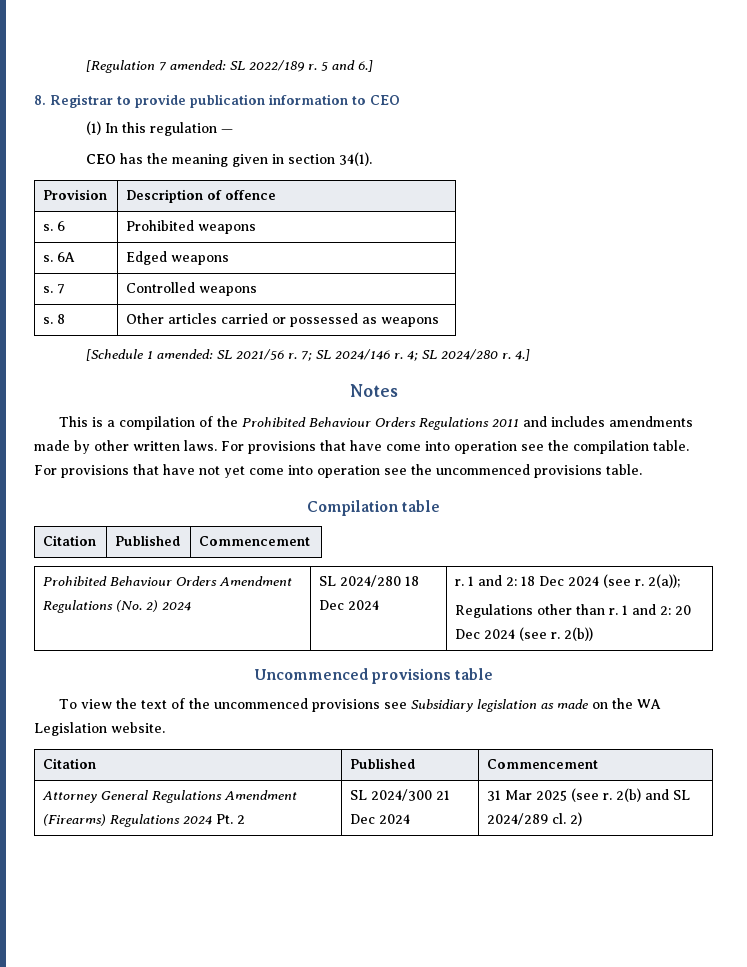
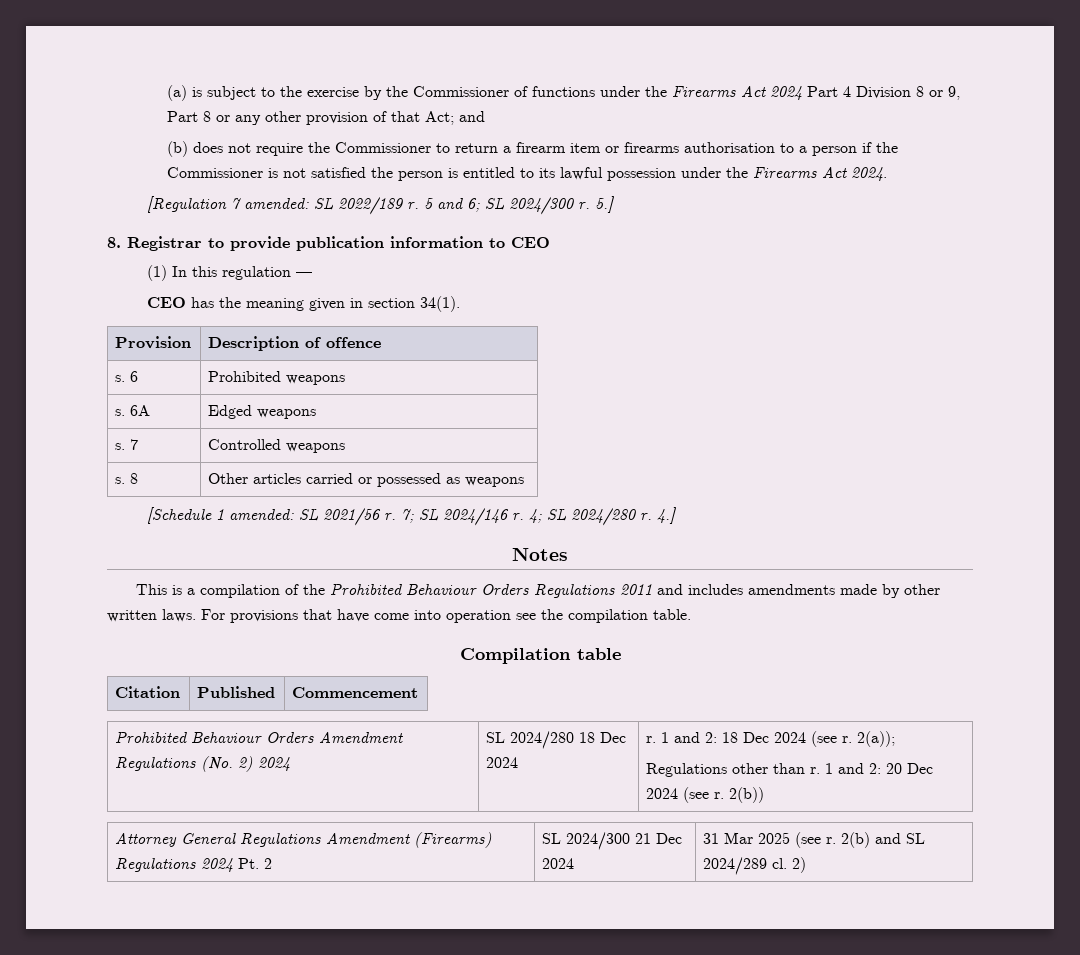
(86, 66) none -> [166,85,960,101] [166,111,485,125] [166,141,898,157] [166,166,887,181] (a) is subject to the exercise by the Commissioner of functions under the Firearms Act 2024 Part 4 Division 8 or 9, Part 8 or any other provision of that Act; and // (b) does not require the Commissioner to return a firearm item or firearms authorisation to a person if the Commissioner is not satisfied the person is entitled to its lawful possession under the Firearms Act 2024. //
[358,60,374,72] 6.] -> [466,196,614,215] 6; SL 2024/300 r. 5.]
[34,464,642,478] For provisions that have not yet come into operation see the uncommenced provisions table. -> (691, 614) none
[253,668,494,684] [58,698,661,712] [34,722,165,736] [43,758,97,769] [350,758,416,769] [487,759,599,769] // Uncommenced provisions table // To view the text of the uncommenced provisions see Subsidiary legislation as made on the WA Legislation website. // Citation | Published | Commencement -> (765, 795) none

